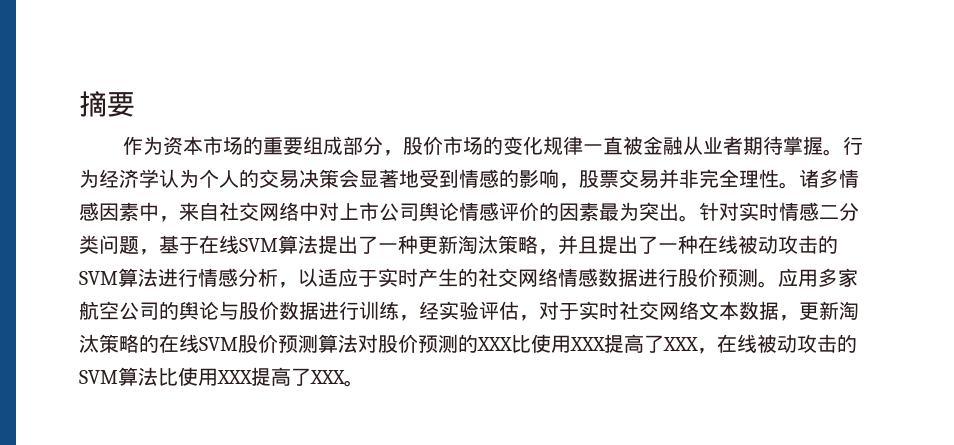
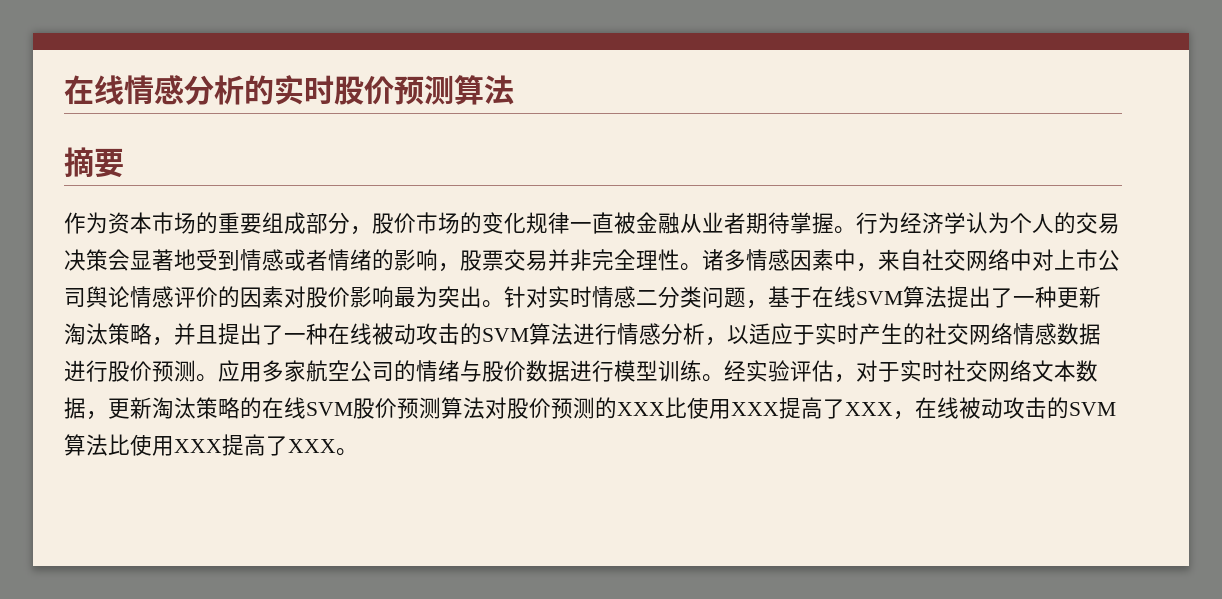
(79, 104) none -> [64,75,514,105] 在线情感分析的实时股价预测算法 //
(499, 178) none -> [284,249,372,271] 或者情绪
(599, 211) none -> [284,286,394,308] 对股价影响
[179,301,219,320] 舆论 -> [416,360,460,382] 情绪
[359,301,419,321] 训练， -> [614,360,724,382] 模型训练。

